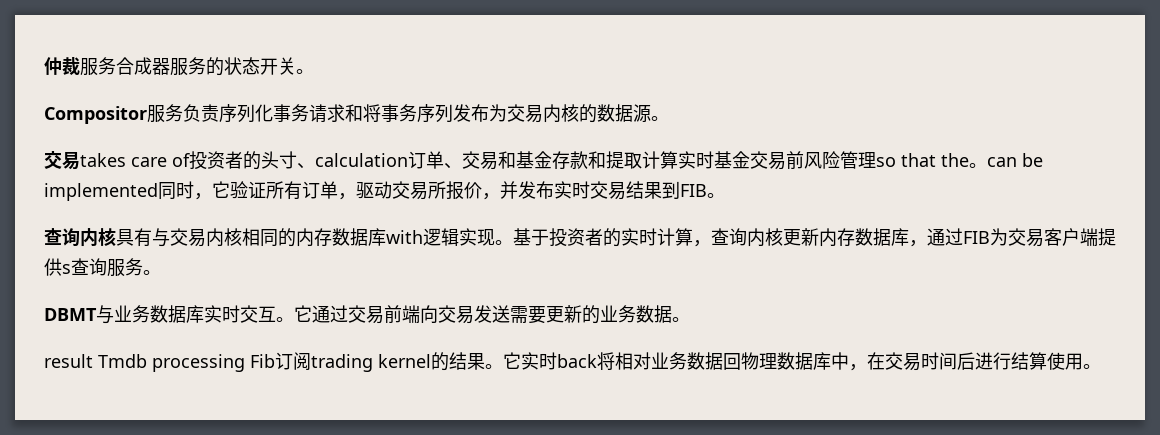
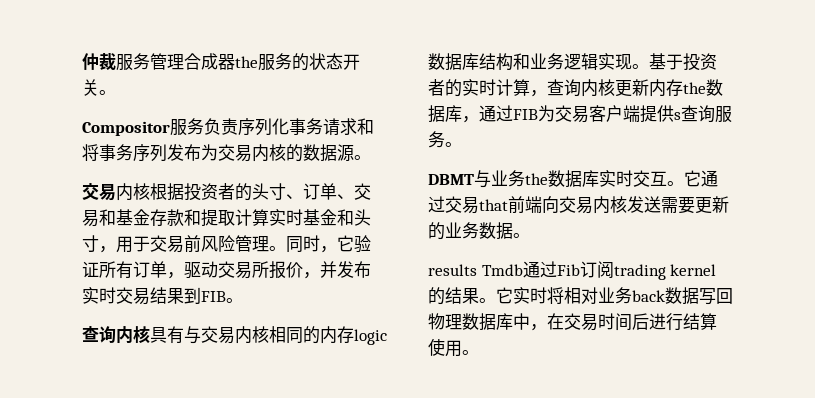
[116,57,170,75] 合成器 -> [150,53,258,70] 管理合成器the
[80,153,190,167] takes care of -> [116,183,184,201] 内核根据
[315,153,408,167] calculation -> (303, 196) none
(750, 160) none -> [337,209,371,226] [82,235,150,253] 和头寸，用于
[876,153,1043,168] [44,183,158,201] so that the。can be implemented -> [269,246,286,251] 。
[332,228,423,246] 数据库with -> [354,329,387,345] [428,53,564,71] logic数据库结构和业务
(855, 237) none -> [683,82,706,94] the
(150, 314) none -> [525,173,548,185] the
(384, 315) none -> [479,199,508,211] that
(474, 315) none -> [593,196,627,214] 内核
[44,354,245,372] result Tmdb processing -> [428,261,557,278] results Tmdb通过
[557,354,597,368] back -> (547, 295) none
[687,352,723,370] 数据 -> [632,287,716,305] back数据写

